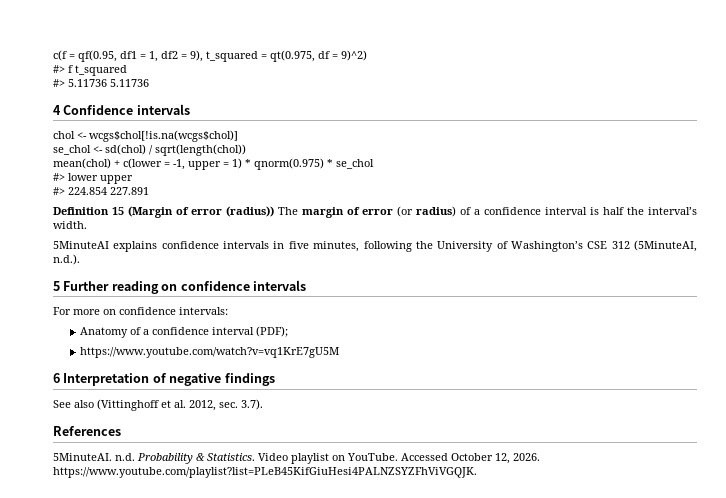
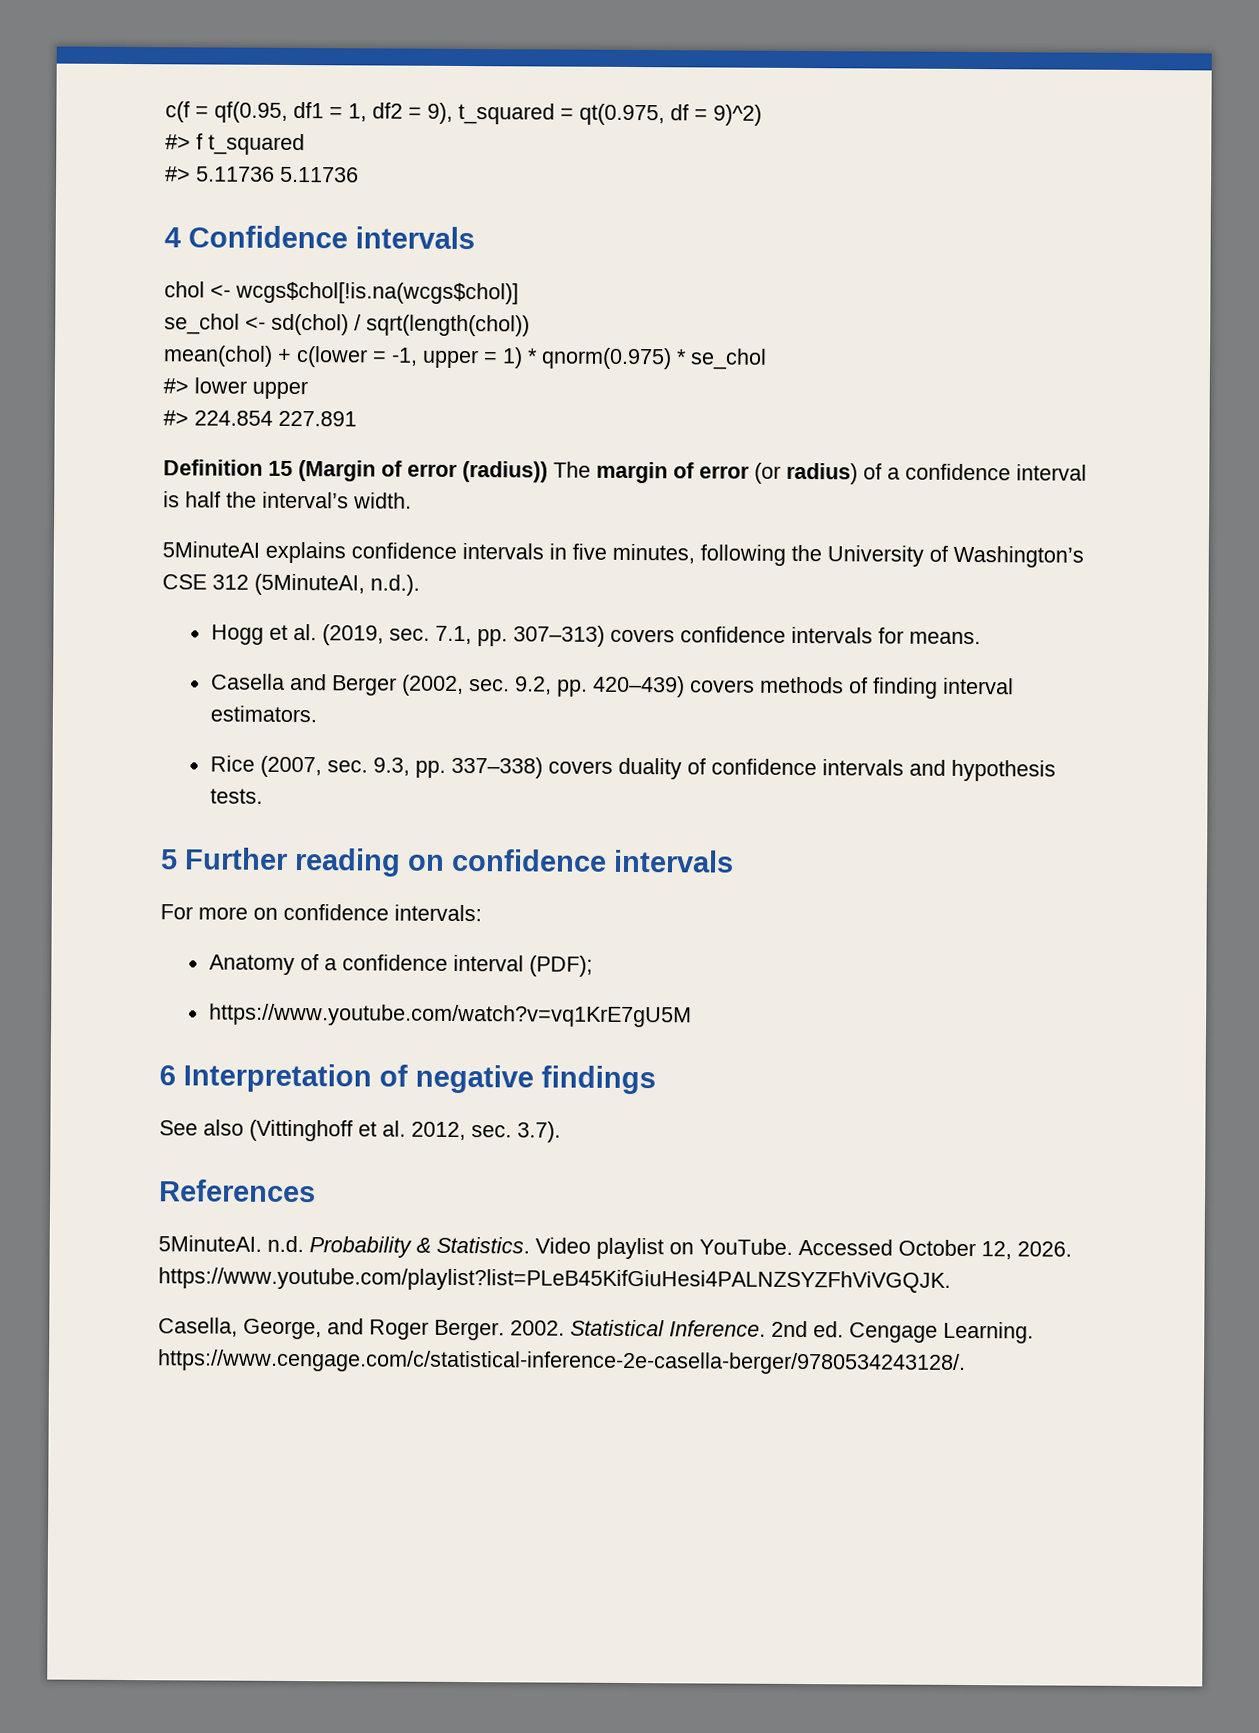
(80, 259) none -> [210,623,981,647] [210,673,1014,699] [209,705,317,723] [209,755,1056,782] [209,788,263,804] // Hogg et al. (2019, sec. 7.1, pp. 307–313) covers confidence intervals for means. // Casella and Berger (2002, sec. 9.2, pp. 420–439) covers methods of finding interval estimators. // Rice (2007, sec. 9.3, pp. 337–338) covers duality of confidence intervals and hypothesis tests.
(477, 472) none -> [158,1317,1034,1344] [158,1349,966,1375] // Casella, George, and Roger Berger. 2002. Statistical Inference. 2nd ed. Cengage Learning. https://www.cengage.com/c/statistical-inference-2e-casella-berger/9780534243128/.

